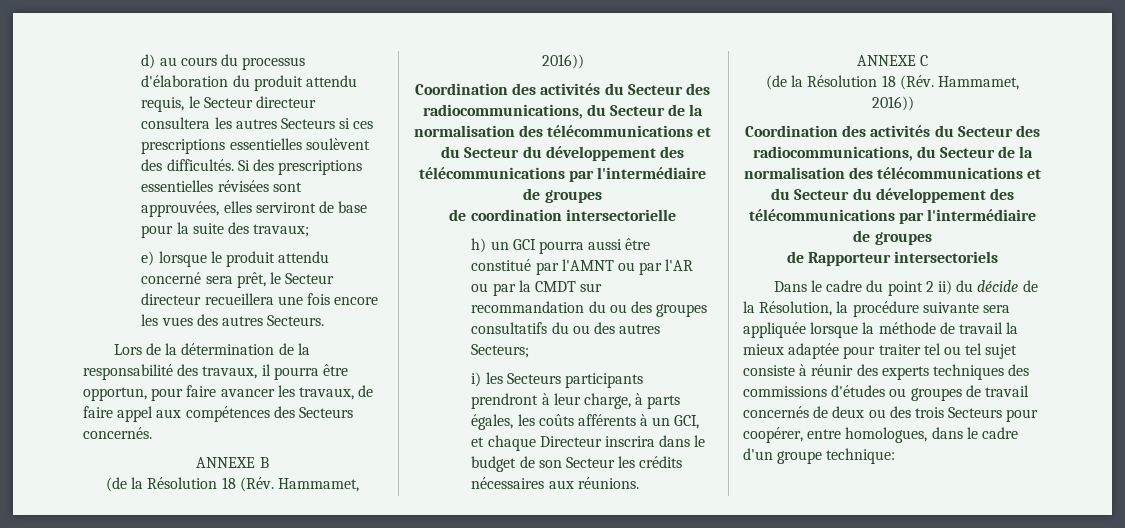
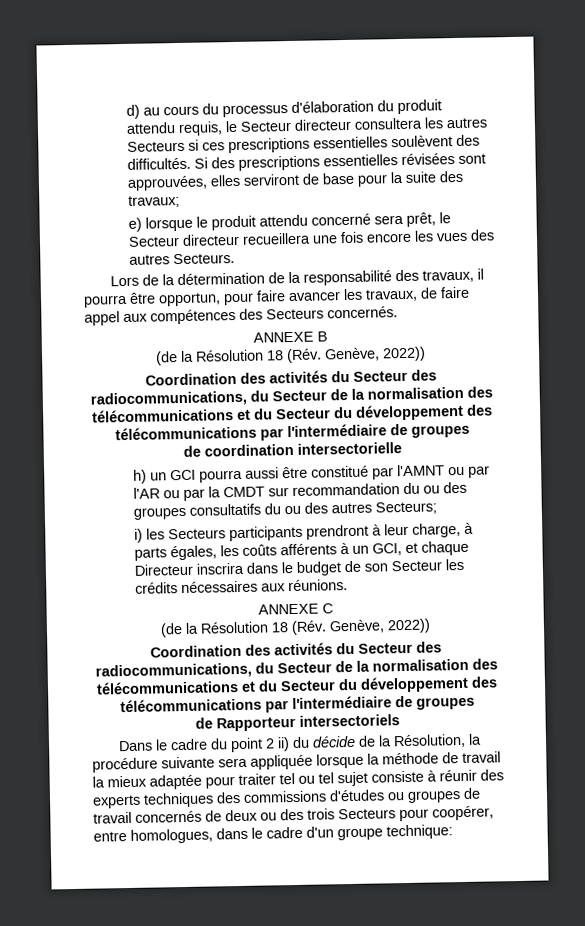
[277,478,359,492] [541,54,584,69] Hammamet, 2016)) -> [324,346,426,362] Genève, 2022))
[937,76,1019,90] [871,96,914,111] Hammamet, 2016)) -> [329,618,431,634] Genève, 2022))

